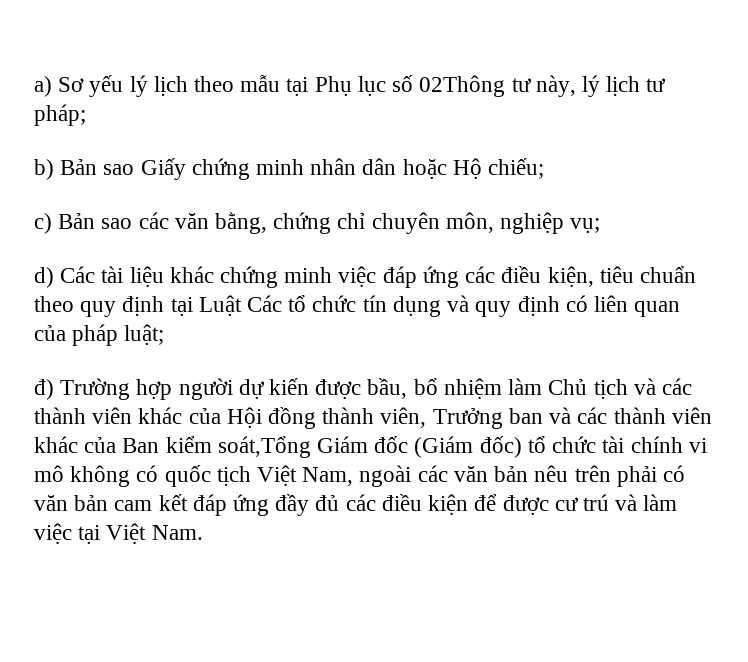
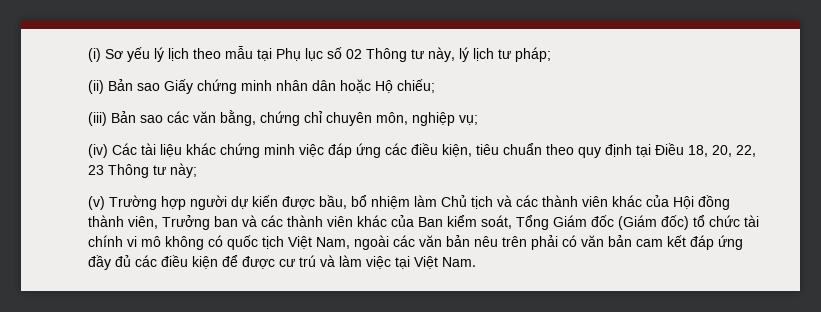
[34,76,52,97] a) -> [88,48,101,62] (i)
[419,75,506,97] 02Thông -> [346,48,407,62] 02 Thông
[34,159,54,180] b) -> [88,80,104,94] (ii)
[34,213,52,234] c) -> [88,112,107,126] (iii)
[34,267,54,288] d) -> [88,144,108,158] (iv)
[198,295,681,317] [34,324,165,346] [34,379,54,400] Luật Các tổ chức tín dụng và quy định có liên quan của pháp luật; // đ) -> [655,143,756,157] [88,163,197,178] [88,196,105,210] Điều 18, 20, 22, 23 Thông tư này; // (v)
[217,436,311,458] soát,Tổng -> [481,215,549,230] soát, Tổng

